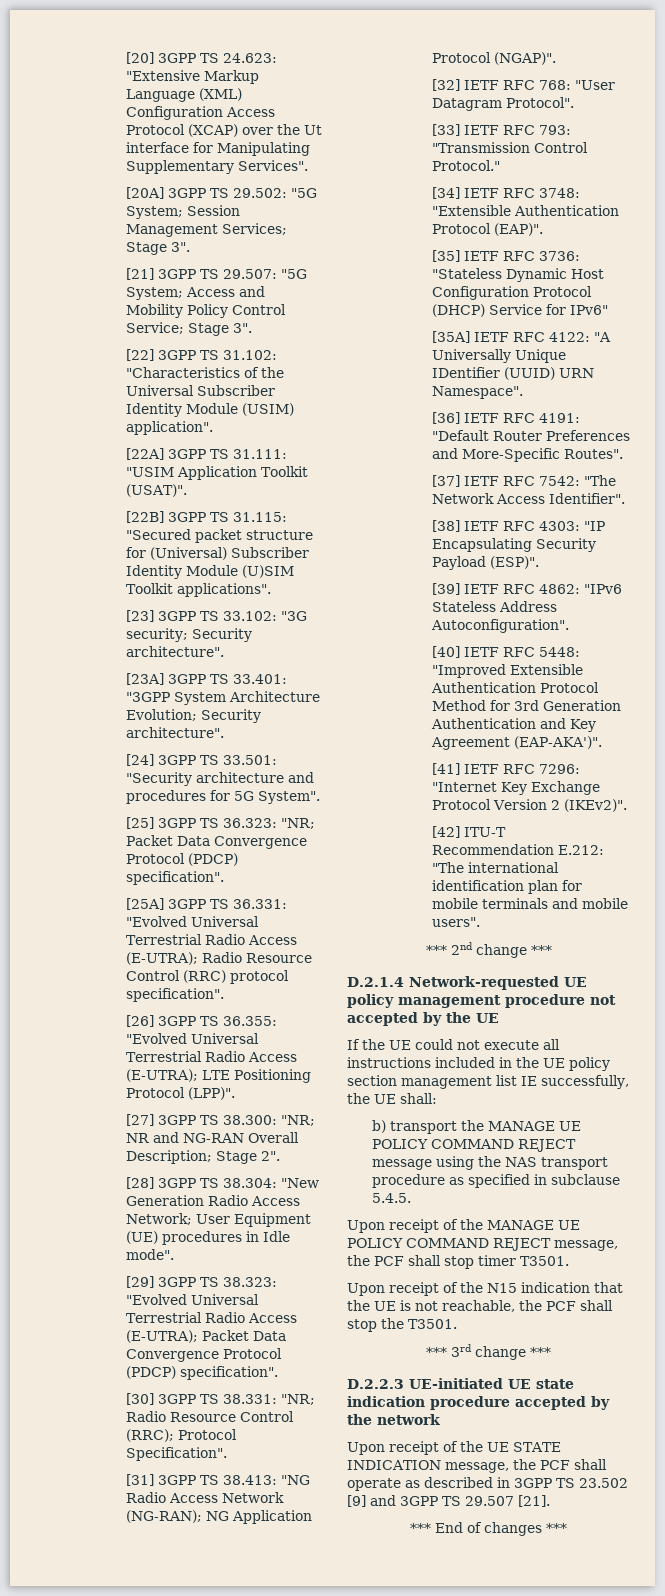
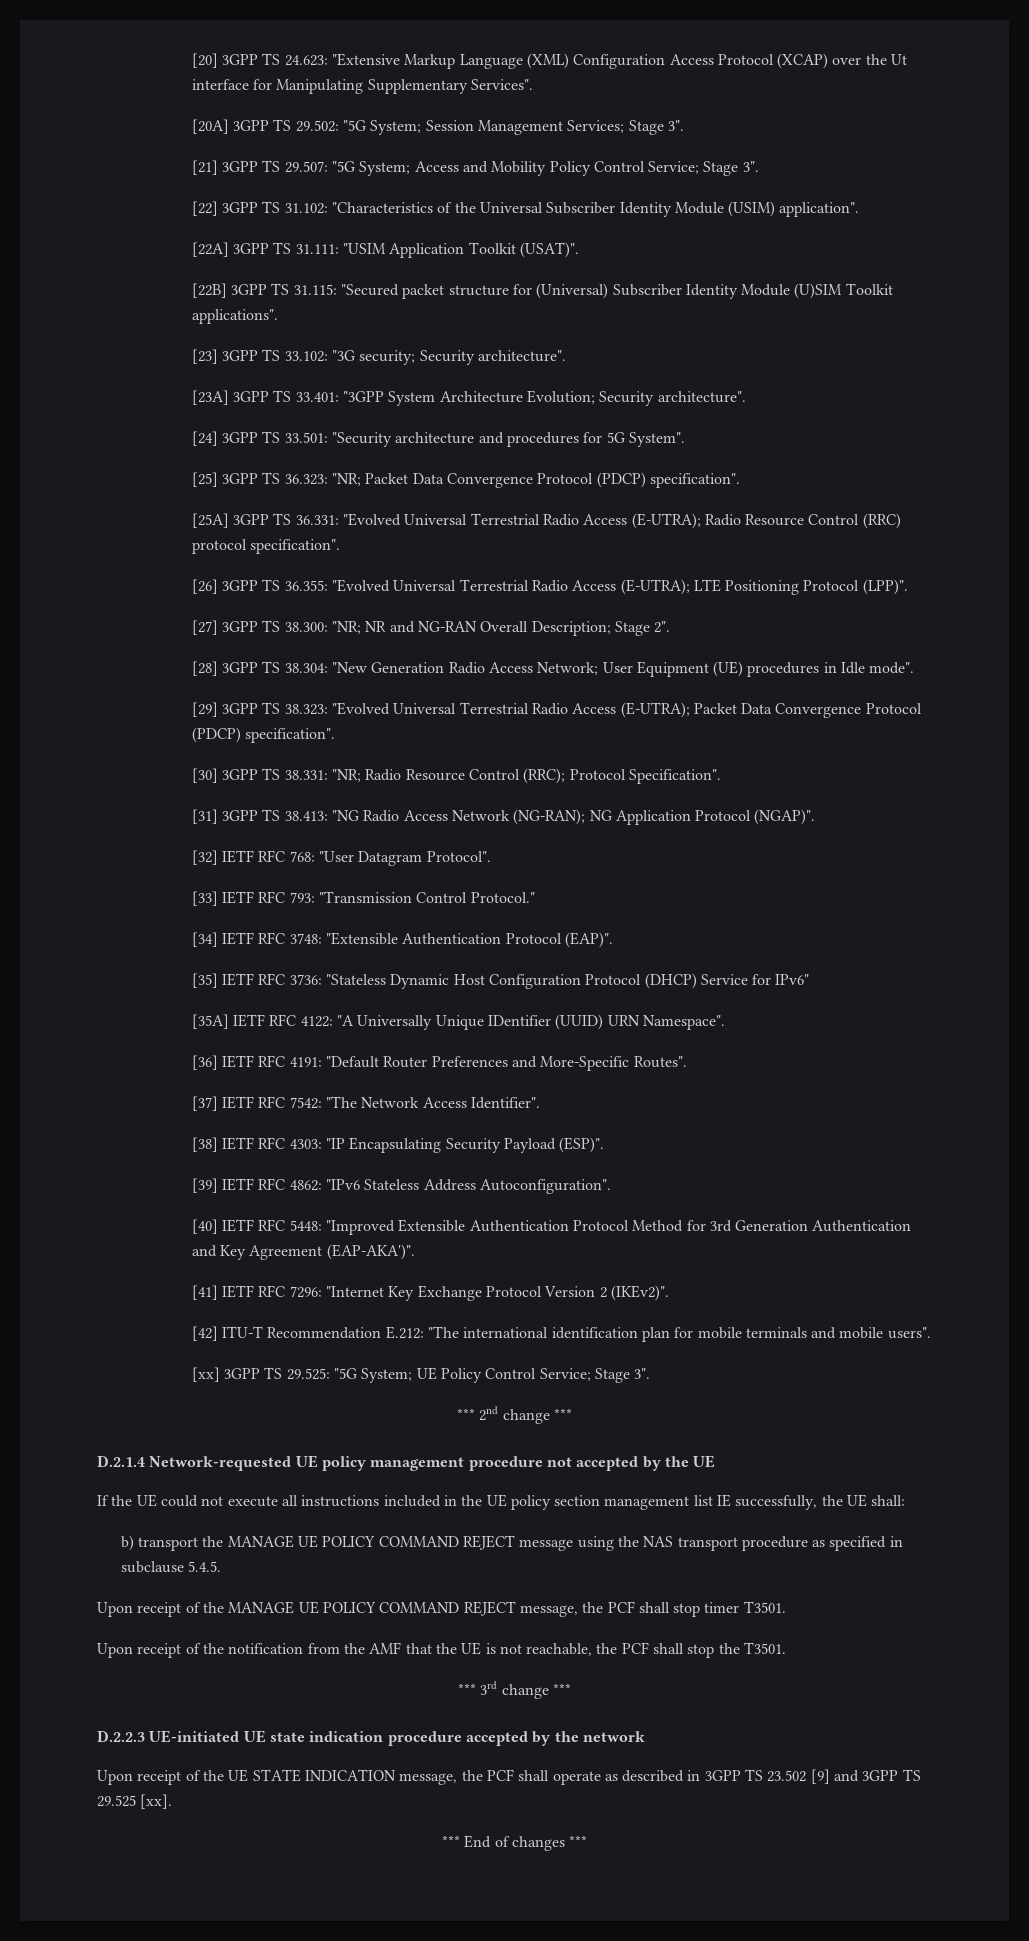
(480, 922) none -> [191,1367,651,1383] // [xx] 3GPP TS 29.525: "5G System; UE Policy Control Service; Stage 3".
[487,1282,590,1293] N15 indication -> [228,1642,402,1654] notification from the AMF
[465,1495,550,1507] 29.507 [21]. -> [97,1794,173,1809] 29.525 [xx].

